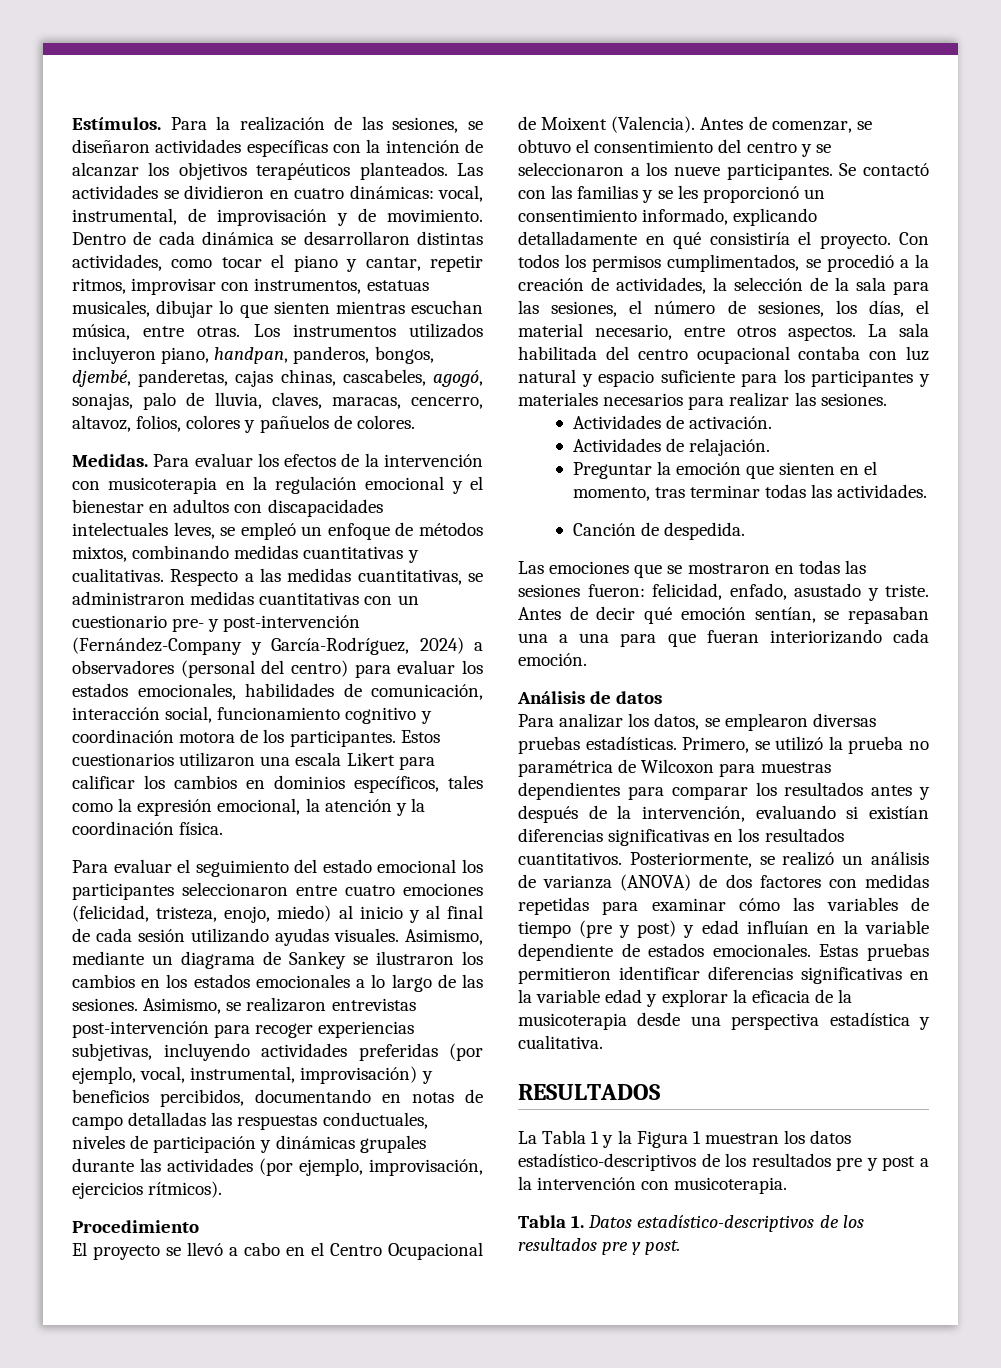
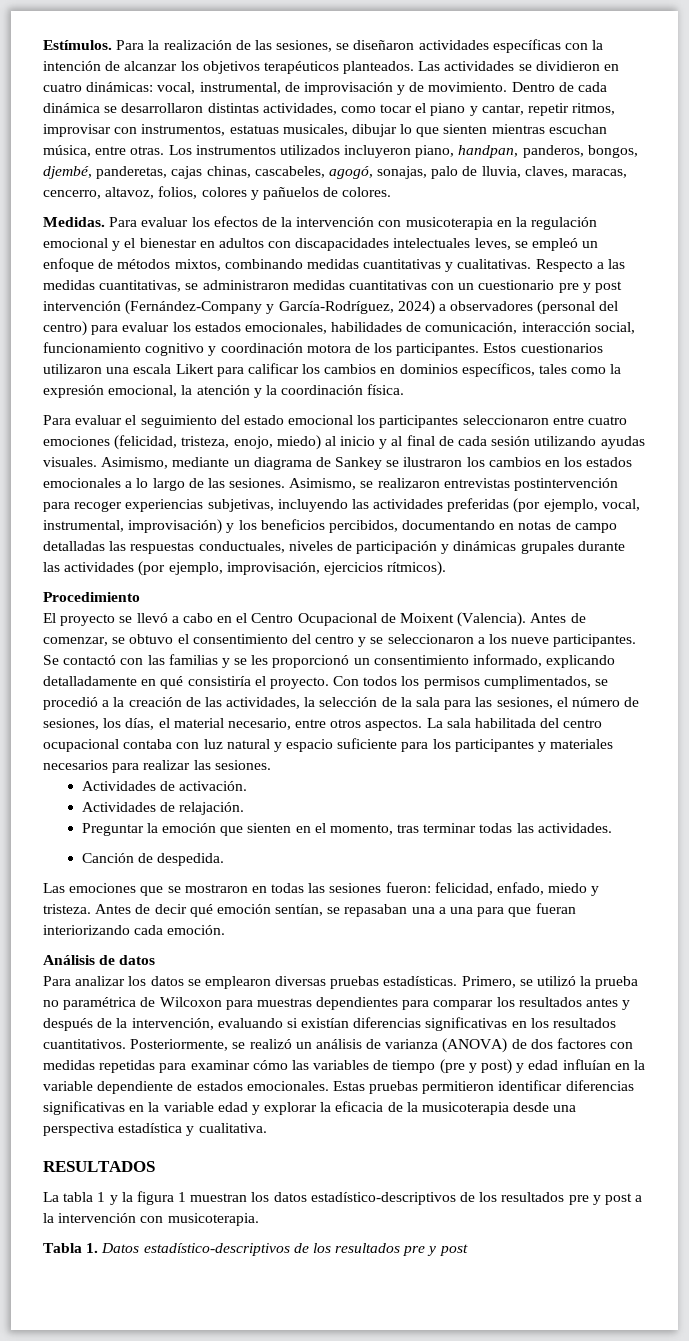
[172,615,361,632] pre- y post-intervención -> [558,281,623,293] [43,301,121,311] pre y post intervención
[72,1021,209,1038] post-intervención -> [514,478,619,491] postintervención
(250, 1052) none -> [351,499,369,509] las
(433, 1077) none -> [238,520,257,530] los
(609, 284) none -> [204,697,222,707] las
[794,583,929,601] asustado y triste. -> [548,883,600,896] [43,904,91,914] miedo y tristeza.
[654,713,700,730] datos, -> [150,976,184,986] datos
[542,1130,587,1144] Tabla -> [63,1192,94,1202] tabla
[636,1131,688,1148] Figura -> [136,1191,174,1205] figura
[645,1240,681,1255] post. -> [439,1244,468,1256] post

